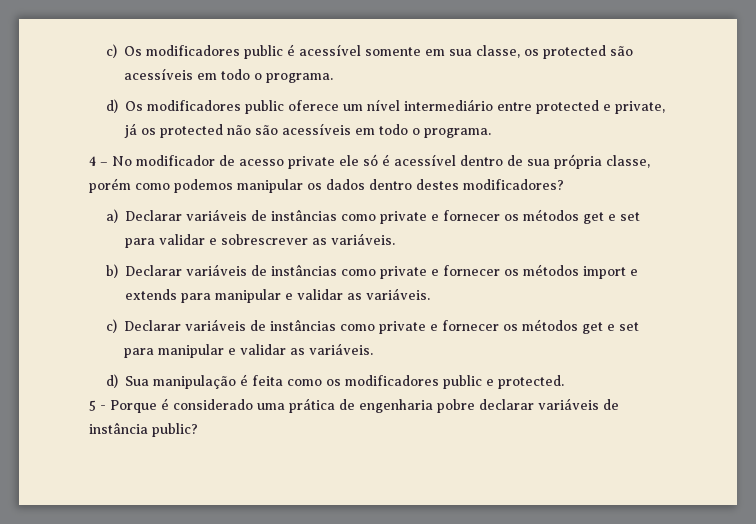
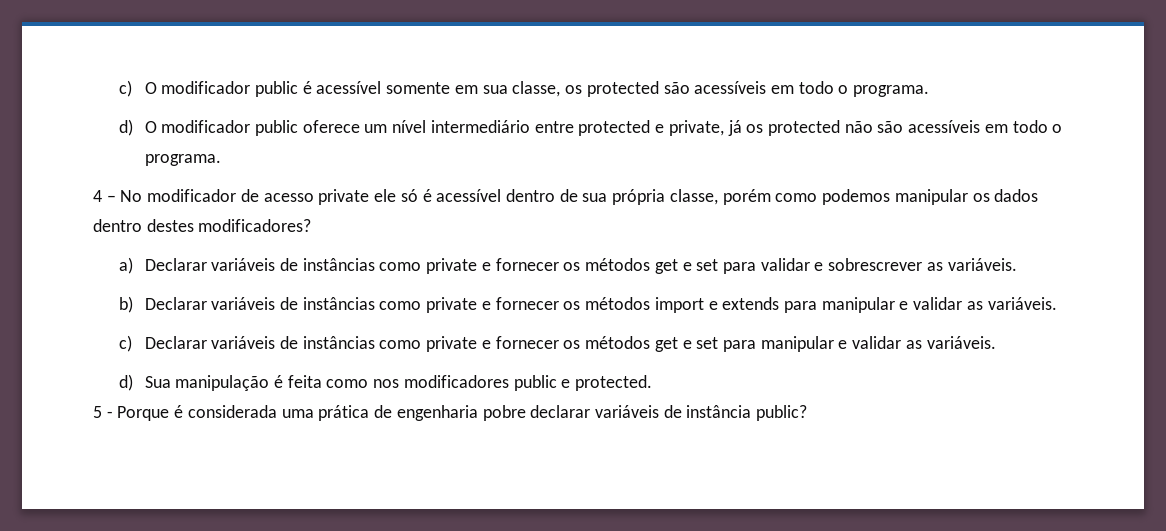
[105,44,240,58] c) Os modificadores -> [118,80,251,97] c) O modificador
[124,100,241,111] Os modificadores -> [144,120,251,133] O modificador
[325,379,341,386] os -> [373,379,400,388] nos
[173,399,253,410] considerado -> [187,405,277,418] considerada

